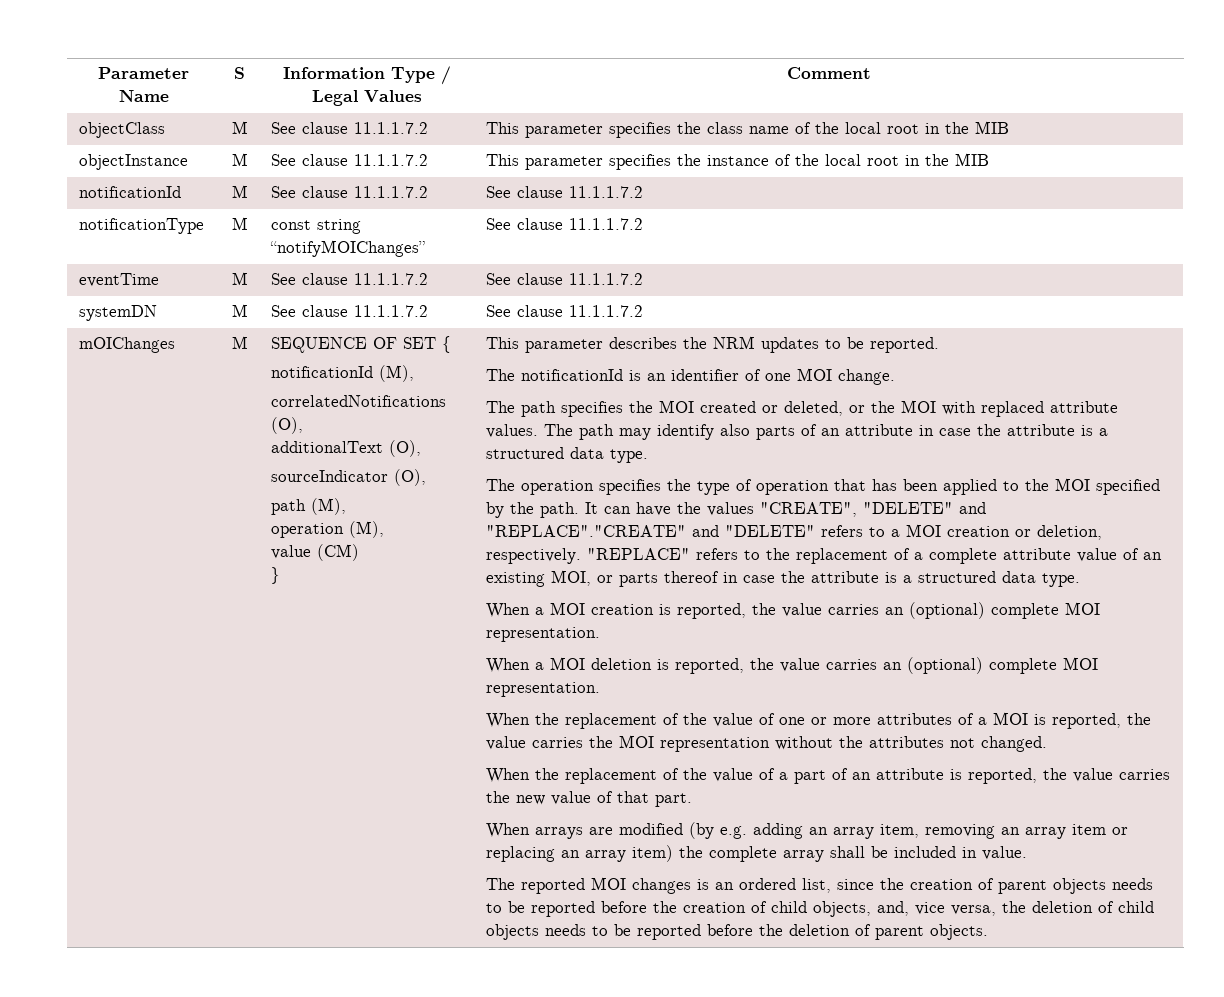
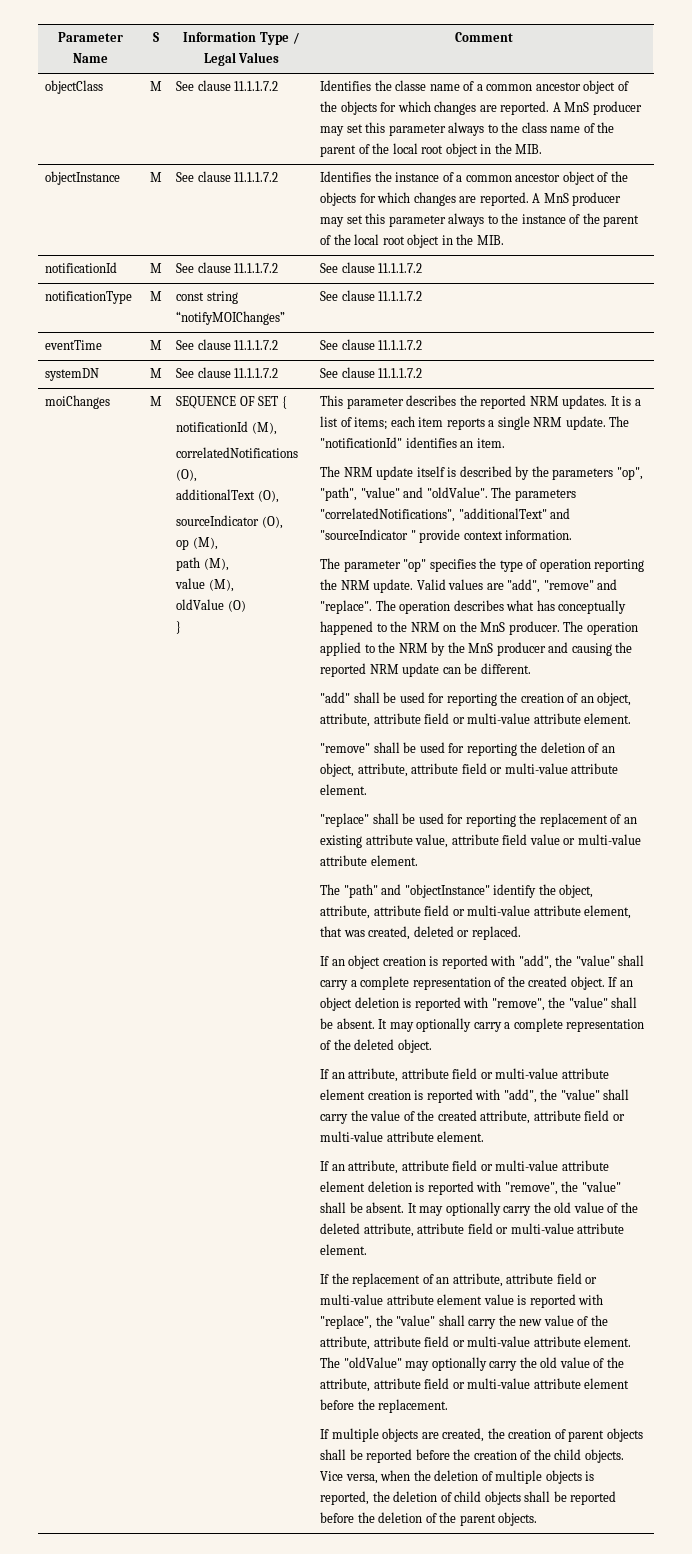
[485,122,671,138] This parameter specifies -> [320,80,629,94] [320,101,642,115] [320,122,498,136] Identifies the classe name of a common ancestor object of the objects for which changes are reported. A MnS producer may set this parameter always to
[844,121,1009,134] local root in the MIB -> [320,143,543,157] parent of the local root object in the MIB.
[485,154,671,170] This parameter specifies -> [320,171,628,185] [320,192,622,206] [320,213,498,227] Identifies the instance of a common ancestor object of the objects for which changes are reported. A MnS producer may set this parameter always to
[824,153,989,166] local root in the MIB -> [603,215,640,227] [320,234,504,248] parent of the local root object in the MIB.
[78,337,175,353] mOIChanges -> [45,395,111,409] moiChanges
(426, 477) none -> [176,537,218,550] // op (M),
[270,521,384,538] [270,544,359,561] operation (M), // value (CM) -> [175,578,234,592] [176,599,246,612] value (M), // oldValue (O)
[712,336,939,353] [485,368,895,385] [485,400,1118,417] [485,424,1108,440] [485,447,648,463] [485,479,594,495] NRM updates to be reported. // The notificationId is an identifier of one MOI change. // The path specifies the MOI created or deleted, or the MOI with replaced attribute values. The path may identify also parts of an attribute in case the attribute is a structured data type. // The operation -> [480,395,641,409] [320,416,630,430] [320,437,505,448] [320,466,643,480] [320,487,576,501] [320,508,571,522] [320,529,573,543] [320,558,427,572] reported NRM updates. It is a list of items; each item reports a single NRM update. The "notificationId" identifies an item. // The NRM update itself is described by the parameters "op", "path", "value" and "oldValue". The parameters "correlatedNotifications", "additionalText" and "sourceIndicator " provide context information. // The parameter "op"
[833,478,1160,495] [485,502,986,518] [485,524,1102,540] [485,548,1162,564] [485,570,1080,587] [485,602,1100,619] [485,627,600,642] [485,657,1098,674] [485,682,600,697] [485,712,1151,729] [485,735,1047,752] [485,768,1170,784] [485,791,692,807] [485,822,1128,839] [485,845,1027,862] [485,877,874,894] that has been applied to the MOI specified by the path. It can have the values "CREATE", "DELETE" and "REPLACE"."CREATE" and "DELETE" refers to a MOI creation or deletion, respectively. "REPLACE" refers to the replacement of a complete attribute value of an existing MOI, or parts thereof in case the attribute is a structured data type. // When a MOI creation is reported, the value carries an (optional) complete MOI representation. // When a MOI deletion is reported, the value carries an (optional) complete MOI representation. // When the replacement of the value of one or more attributes of a MOI is reported, the value carries the MOI representation without the attributes not changed. // When the replacement of the value of a part of an attribute is reported, the value carries the new value of that part. // When arrays are modified (by e.g. adding an array item, removing an array item or replacing an array item) the complete array shall be included in value. // The reported MOI changes is an ordered list, since -> [594,559,645,572] [320,579,618,593] [320,600,627,614] [320,621,638,635] [320,642,633,656] [320,663,531,677] [320,692,632,706] [320,713,632,727] [320,742,615,756] [320,763,619,777] [320,784,368,795] [320,813,637,827] [320,834,641,848] [320,855,418,866] [320,884,594,898] [320,905,632,919] [320,926,521,940] [320,955,645,969] [320,976,633,990] [320,997,638,1011] [320,1018,645,1032] [320,1039,432,1053] [320,1068,609,1082] [320,1089,630,1103] [320,1110,625,1124] [320,1131,485,1142] [320,1160,609,1174] [320,1181,621,1195] [320,1202,638,1216] [320,1223,625,1237] [320,1244,368,1255] [320,1273,598,1287] [320,1294,604,1308] [320,1315,608,1329] [320,1336,632,1350] [320,1357,624,1371] [320,1378,630,1392] [320,1399,449,1413] [320,1428,485,1442] reporting the NRM update. Valid values are "add", "remove" and "replace". The operation describes what has conceptually happened to the NRM on the MnS producer. The operation applied to the NRM by the MnS producer and causing the reported NRM update can be different. // "add" shall be used for reporting the creation of an object, attribute, attribute field or multi-value attribute element. // "remove" shall be used for reporting the deletion of an object, attribute, attribute field or multi-value attribute element. // "replace" shall be used for reporting the replacement of an existing attribute value, attribute field value or multi-value attribute element. // The "path" and "objectInstance" identify the object, attribute, attribute field or multi-value attribute element, that was created, deleted or replaced. // If an object creation is reported with "add", the "value" shall carry a complete representation of the created object. If an object deletion is reported with "remove", the "value" shall be absent. It may optionally carry a complete representation of the deleted object. // If an attribute, attribute field or multi-value attribute element creation is reported with "add", the "value" shall carry the value of the created attribute, attribute field or multi-value attribute element. // If an attribute, attribute field or multi-value attribute element deletion is reported with "remove", the "value" shall be absent. It may optionally carry the old value of the deleted attribute, attribute field or multi-value attribute element. // If the replacement of an attribute, attribute field or multi-value attribute element value is reported with "replace", the "value" shall carry the new value of the attribute, attribute field or multi-value attribute element. The "oldValue" may optionally carry the old value of the attribute, attribute field or multi-value attribute element before the replacement. // If multiple objects are created,
[1111,878,1153,890] [485,903,502,913] needs to -> [320,1449,347,1460] shall
[770,901,996,917] child objects, and, vice versa, -> [533,1449,624,1463] [320,1470,595,1484] [320,1491,370,1505] the child objects. Vice versa, when the deletion of multiple objects is reported,
[544,924,608,936] needs to -> [524,1491,551,1502] shall
(871, 930) none -> [439,1512,457,1523] the

